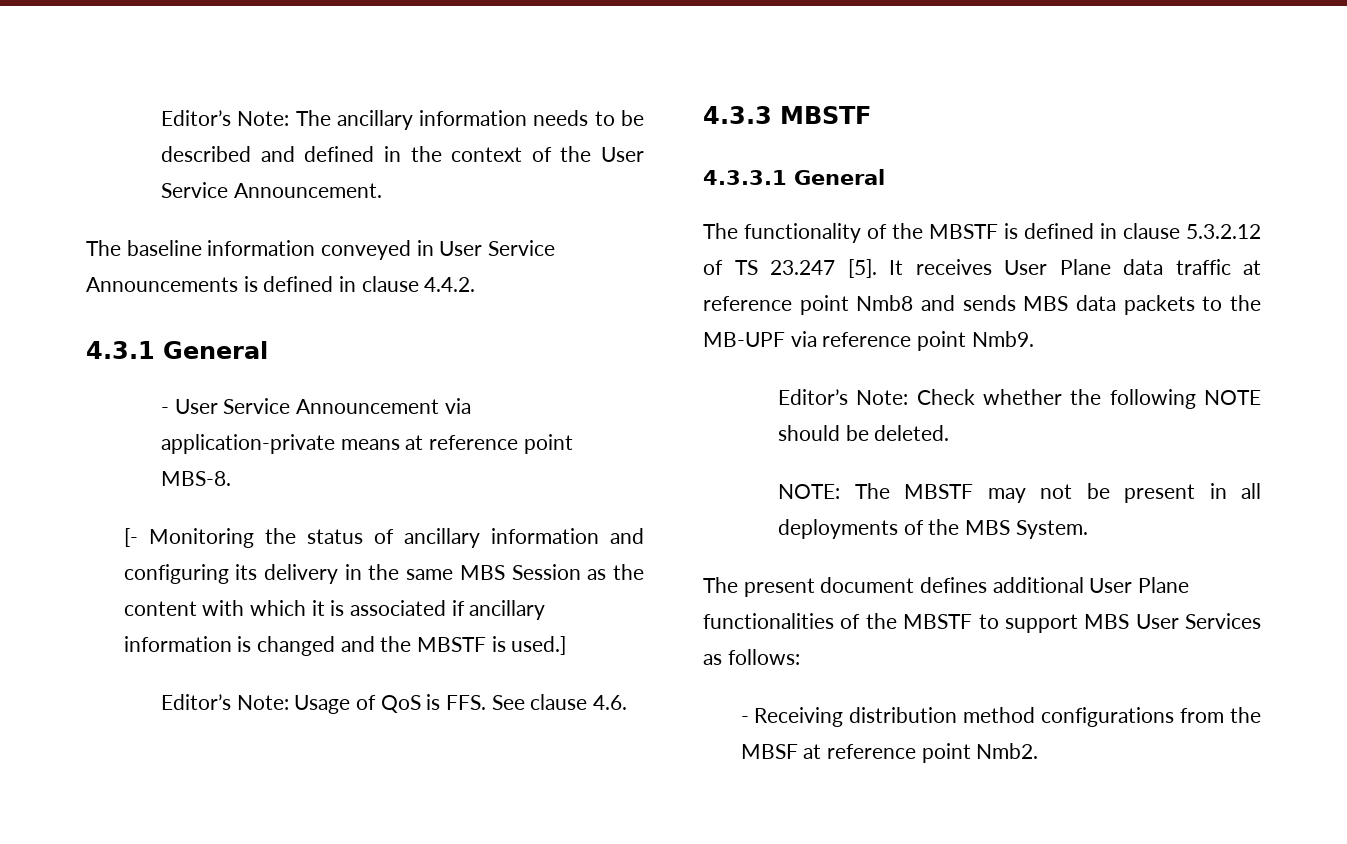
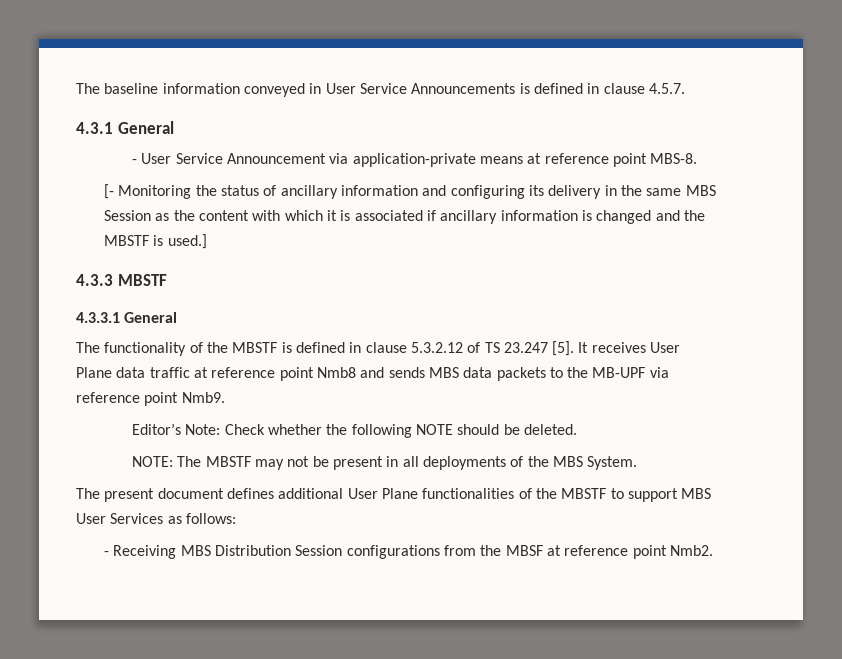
[161,110,644,130] [161,146,645,162] [161,182,382,198] Editor’s Note: The ancillary information needs to be described and defined in the context of the User Service Announcement. // -> (76, 88) none
[424,277,476,292] 4.4.2. -> [648,83,685,94] 4.5.7.
[161,694,628,714] // Editor’s Note: Usage of QoS is FFS. See clause 4.6. -> (207, 241) none
[849,707,1036,723] distribution method -> [180,545,343,556] MBS Distribution Session

